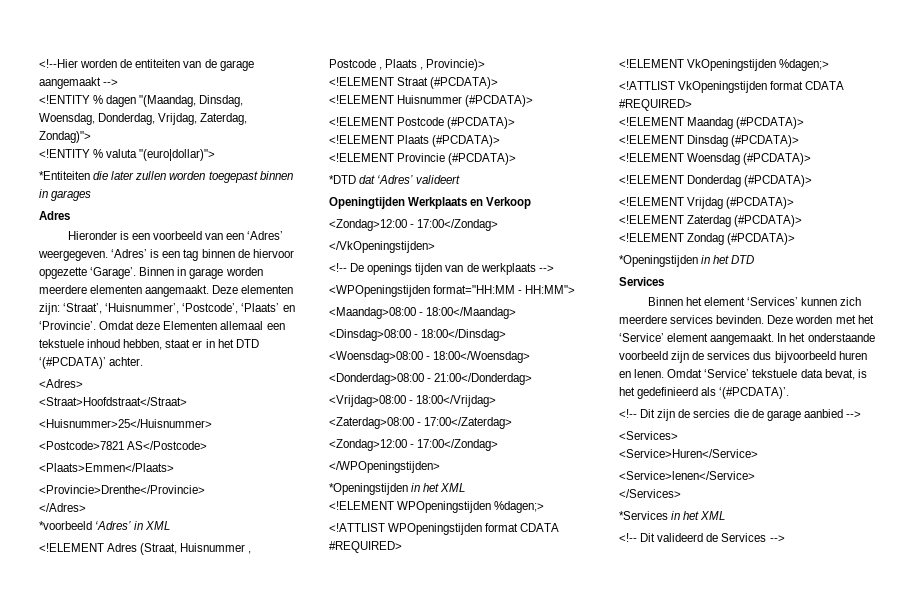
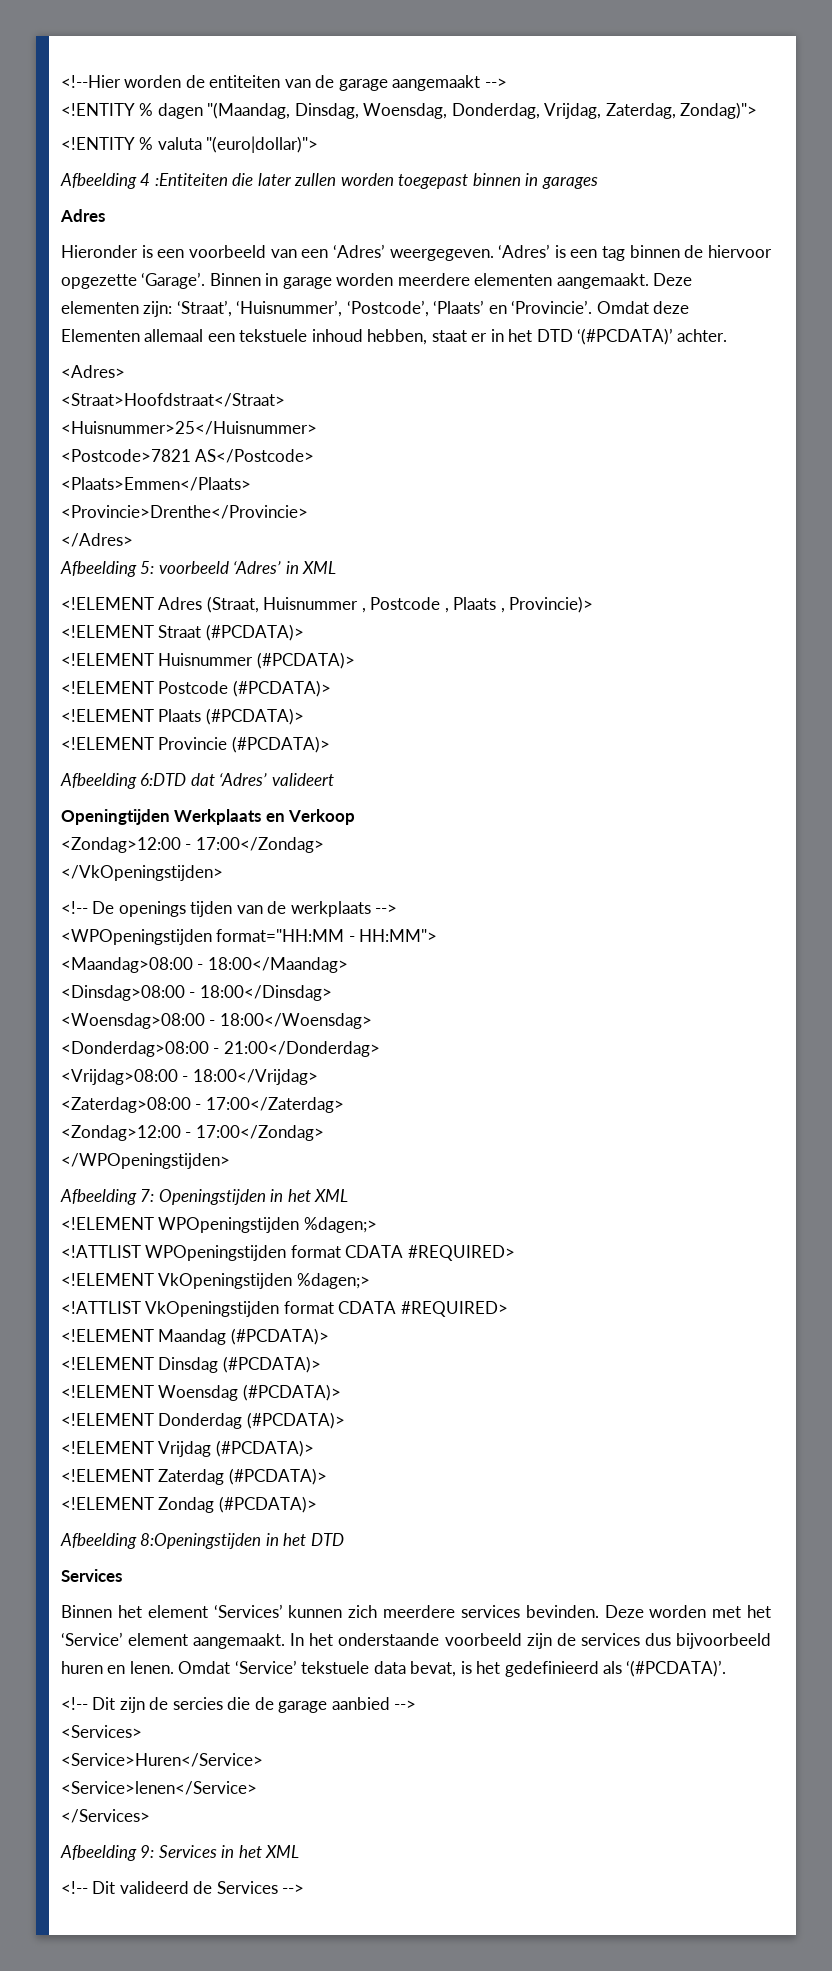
[39,171,90,180] *Entiteiten -> [60,173,228,189] Afbeelding 4 :Entiteiten
[39,521,92,530] *voorbeeld -> [60,561,229,577] Afbeelding 5: voorbeeld
[329,175,356,184] *DTD -> [60,773,187,789] Afbeelding 6:DTD
[329,483,408,495] *Openingstijden -> [60,1189,266,1205] Afbeelding 7: Openingstijden
[619,255,698,267] *Openingstijden -> [60,1533,262,1549] Afbeelding 8:Openingstijden
[619,511,668,520] *Services -> [60,1845,217,1861] Afbeelding 9: Services

